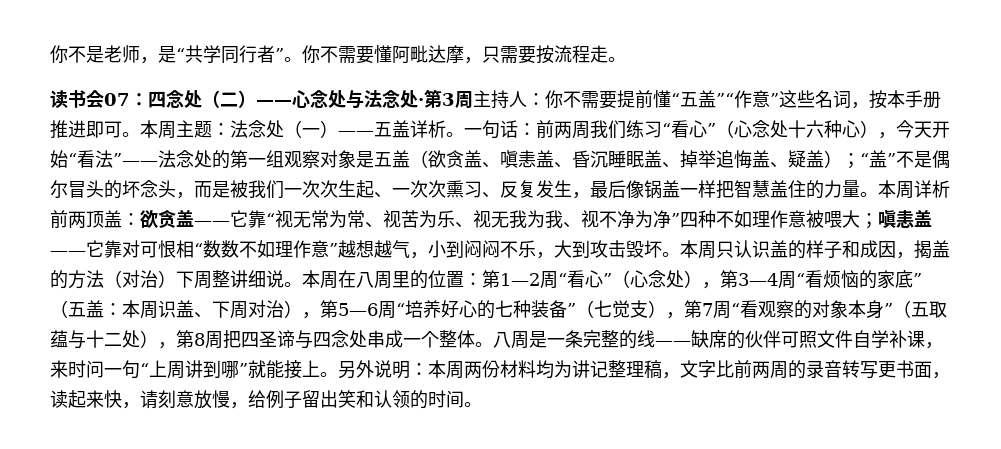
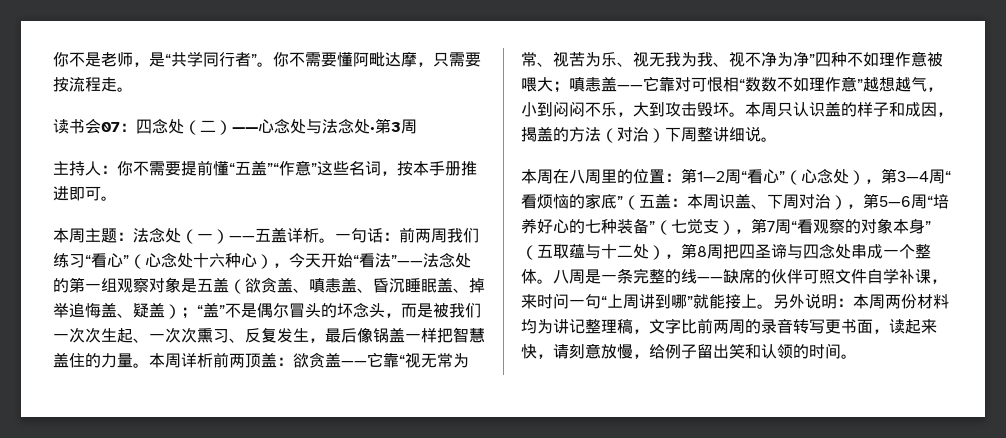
(473, 100) none -> (417, 126) //
(140, 134) none -> (117, 198) //
(302, 284) none -> (777, 139) //

